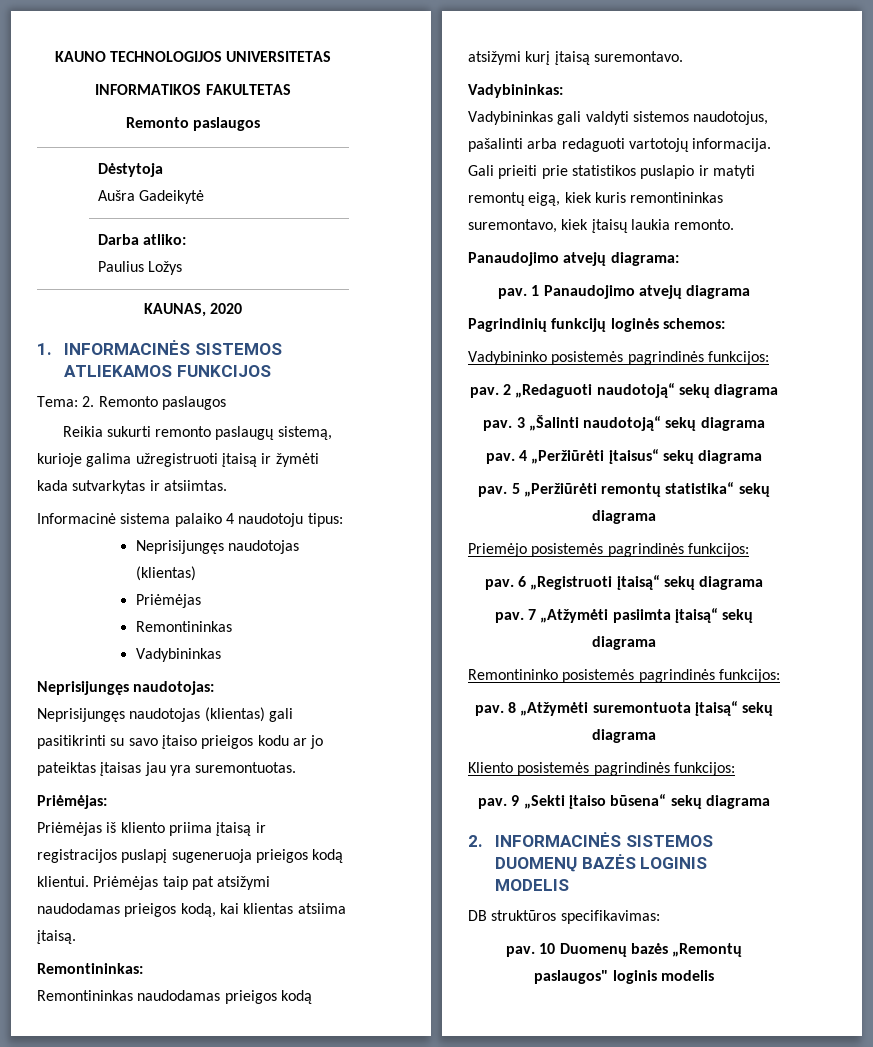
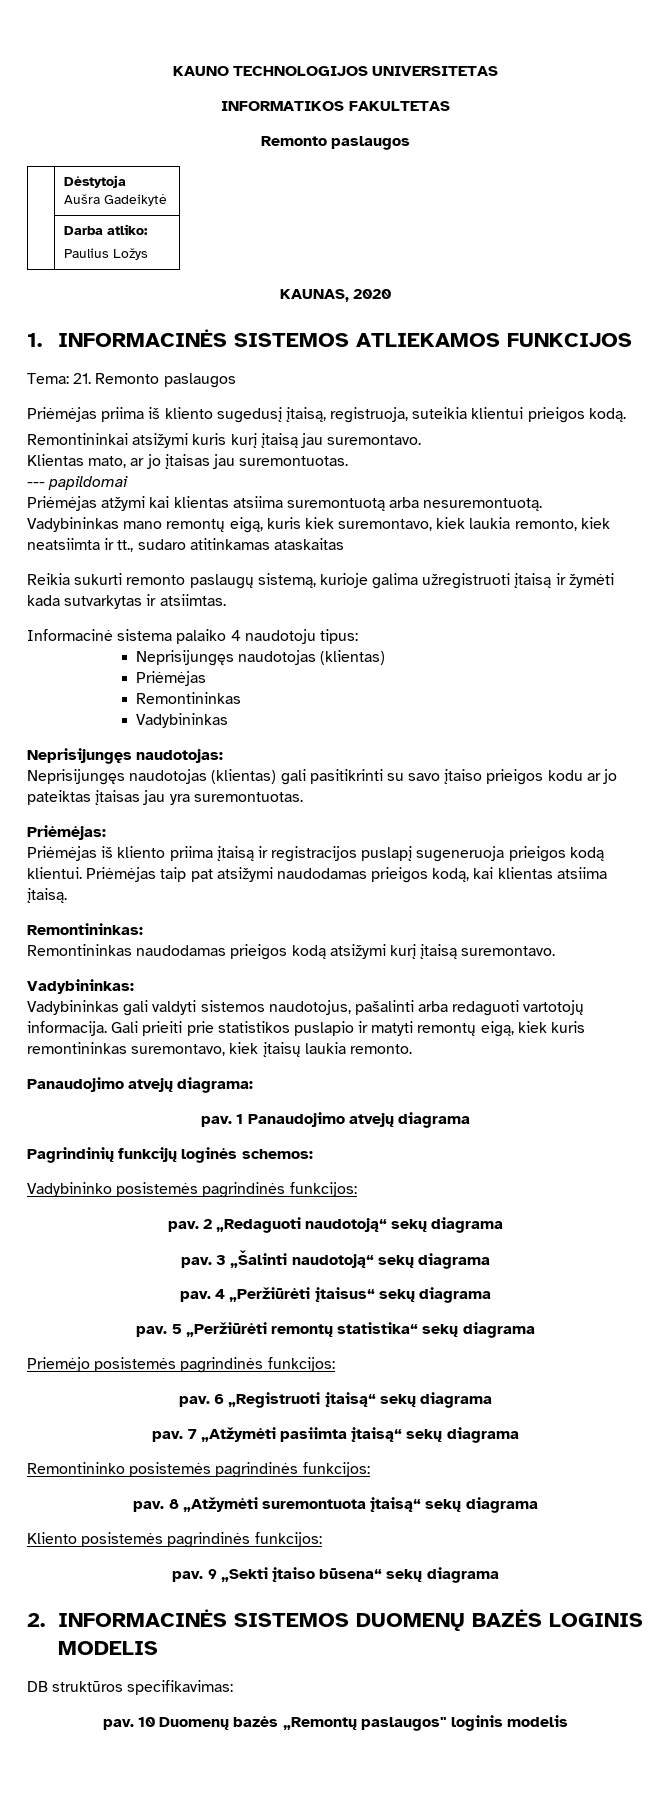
[82,396,226,410] 2. Remonto paslaugos -> [73,373,236,388] [27,407,626,423] [27,433,422,448] [27,454,349,469] [27,476,129,490] [27,496,543,511] [27,517,610,533] [27,538,344,552] 21. Remonto paslaugos // Priėmėjas priima iš kliento sugedusį įtaisą, registruoja, suteikia klientui prieigos kodą. // Remontininkai atsižymi kuris kurį įtaisą jau suremontavo. // Klientas mato, ar jo įtaisas jau suremontuotas. // --- papildomai // Priėmėjas atžymi kai klientas atsiima suremontuotą arba nesuremontuotą. // Vadybininkas mano remontų eigą, kuris kiek suremontavo, kiek laukia remonto, kiek neatsiimta ir tt., sudaro atitinkamas ataskaitas

